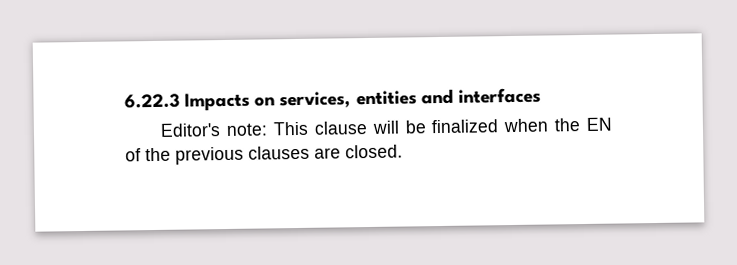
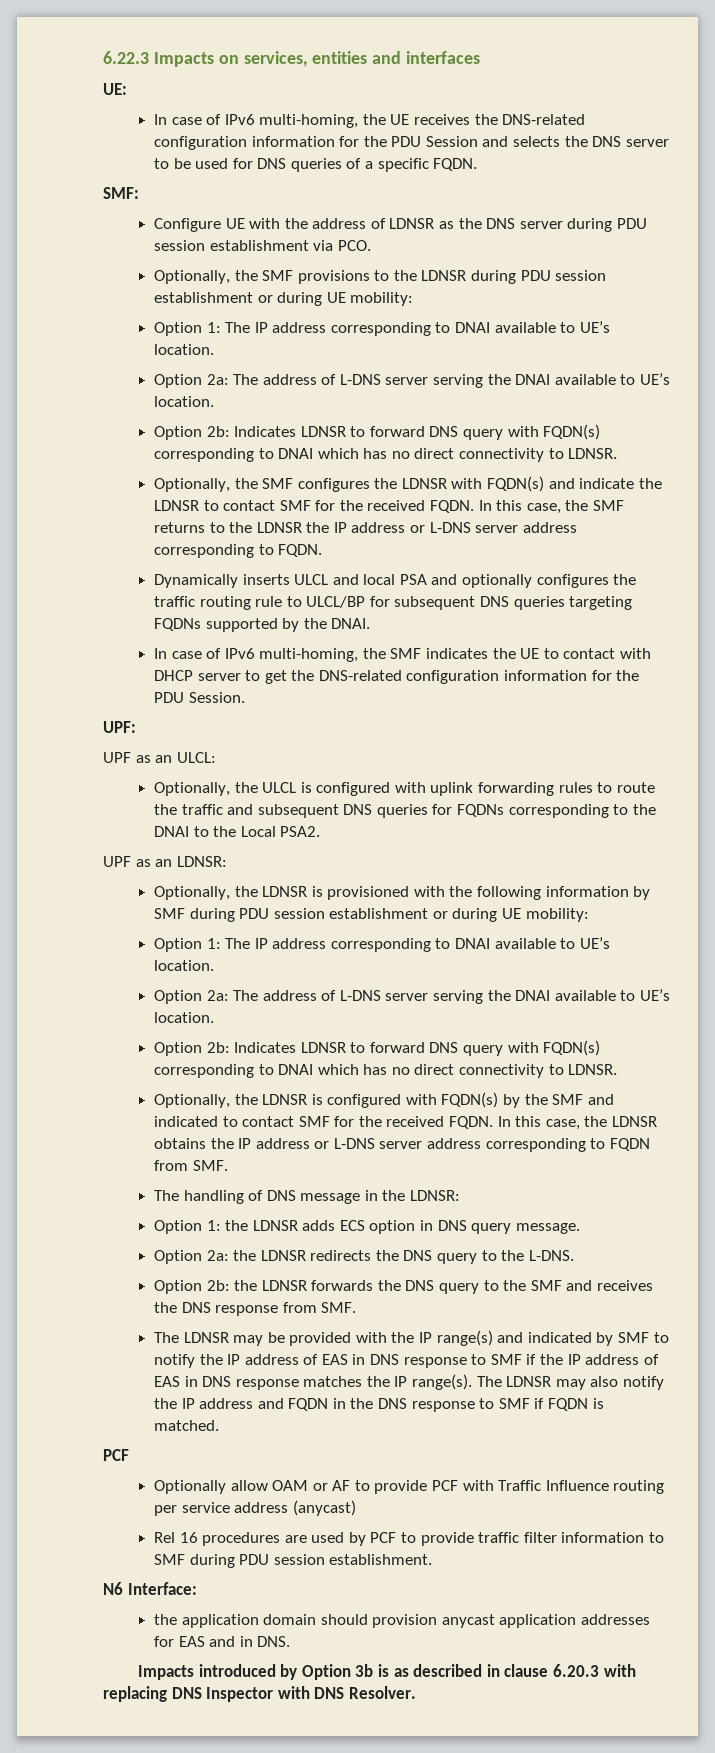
[160,117,613,137] [125,144,403,165] Editor's note: This clause will be finalized when the EN of the previous clauses are closed. -> [103,83,127,95] [153,114,586,128] [153,136,669,150] [153,158,478,172] [103,187,139,199] [153,218,647,232] [153,240,371,251] [153,270,607,284] [153,292,414,306] [153,321,610,336] [153,344,214,355] [153,373,670,388] [153,396,214,407] [153,424,601,440] [153,448,618,462] [153,476,662,492] [153,500,624,514] [153,522,577,533] [153,544,323,558] [153,574,637,588] [153,596,633,610] [153,618,371,632] [153,648,651,662] [153,670,640,684] [153,692,245,703] [103,721,136,733] [103,752,216,763] [153,782,655,796] [153,804,656,818] [153,826,321,837] [103,856,227,867] [153,886,651,900] [153,908,589,922] [153,937,610,952] [153,960,214,971] [153,989,670,1004] [153,1012,214,1023] [153,1040,601,1056] [153,1064,618,1078] [153,1092,614,1108] [153,1116,657,1130] [153,1138,650,1152] [153,1160,228,1171] [153,1190,461,1204] [153,1220,580,1234] [153,1250,574,1264] [153,1280,653,1294] [153,1302,357,1316] [153,1330,669,1346] [153,1354,659,1368] [153,1374,664,1390] [153,1398,604,1412] [153,1420,219,1431] [103,1449,129,1461] [153,1480,665,1494] [153,1500,356,1516] [153,1532,664,1546] [153,1554,433,1568] [103,1582,197,1595] [153,1614,651,1628] [153,1636,291,1647] [138,1664,636,1680] [103,1686,416,1702] UE: // In case of IPv6 multi-homing, the UE receives the DNS-related configuration information for the PDU Session and selects the DNS server to be used for DNS queries of a specific FQDN. // SMF: // Configure UE with the address of LDNSR as the DNS server during PDU session establishment via PCO. // Optionally, the SMF provisions to the LDNSR during PDU session establishment or during UE mobility: // Option 1: The IP address corresponding to DNAI available to UE’s location. // Option 2a: The address of L-DNS server serving the DNAI available to UE’s location. // Option 2b: Indicates LDNSR to forward DNS query with FQDN(s) corresponding to DNAI which has no direct connectivity to LDNSR. // Optionally, the SMF configures the LDNSR with FQDN(s) and indicate the LDNSR to contact SMF for the received FQDN. In this case, the SMF returns to the LDNSR the IP address or L-DNS server address corresponding to FQDN. // Dynamically inserts ULCL and local PSA and optionally configures the traffic routing rule to ULCL/BP for subsequent DNS queries targeting FQDNs supported by the DNAI. // In case of IPv6 multi-homing, the SMF indicates the UE to contact with DHCP server to get the DNS-related configuration information for the PDU Session. // UPF: // UPF as an ULCL: // Optionally, the ULCL is configured with uplink forwarding rules to route the traffic and subsequent DNS queries for FQDNs corresponding to the DNAI to the Local PSA2. // UPF as an LDNSR: // Optionally, the LDNSR is provisioned with the following information by SMF during PDU session establishment or during UE mobility: // Option 1: The IP address corresponding to DNAI available to UE’s location. // Option 2a: The address of L-DNS server serving the DNAI available to UE’s location. // Option 2b: Indicates LDNSR to forward DNS query with FQDN(s) corresponding to DNAI which has no direct connectivity to LDNSR. // Optionally, the LDNSR is configured with FQDN(s) by the SMF and indicated to contact SMF for the received FQDN. In this case, the LDNSR obtains the IP address or L-DNS server address corresponding to FQDN from SMF. // The handling of DNS message in the LDNSR: // Option 1: the LDNSR adds ECS option in DNS query message. // Option 2a: the LDNSR redirects the DNS query to the L-DNS. // Option 2b: the LDNSR forwards the DNS query to the SMF and receives the DNS response from SMF. // The LDNSR may be provided with the IP range(s) and indicated by SMF to notify the IP address of EAS in DNS response to SMF if the IP address of EAS in DNS response matches the IP range(s). The LDNSR may also notify the IP address and FQDN in the DNS response to SMF if FQDN is matched. // PCF // Optionally allow OAM or AF to provide PCF with Traffic Influence routing per service address (anycast) // Rel 16 procedures are used by PCF to provide traffic filter information to SMF during PDU session establishment. // N6 Interface: // the application domain should provision anycast application addresses for EAS and in DNS. // Impacts introduced by Option 3b is as described in clause 6.20.3 with replacing DNS Inspector with DNS Resolver.

